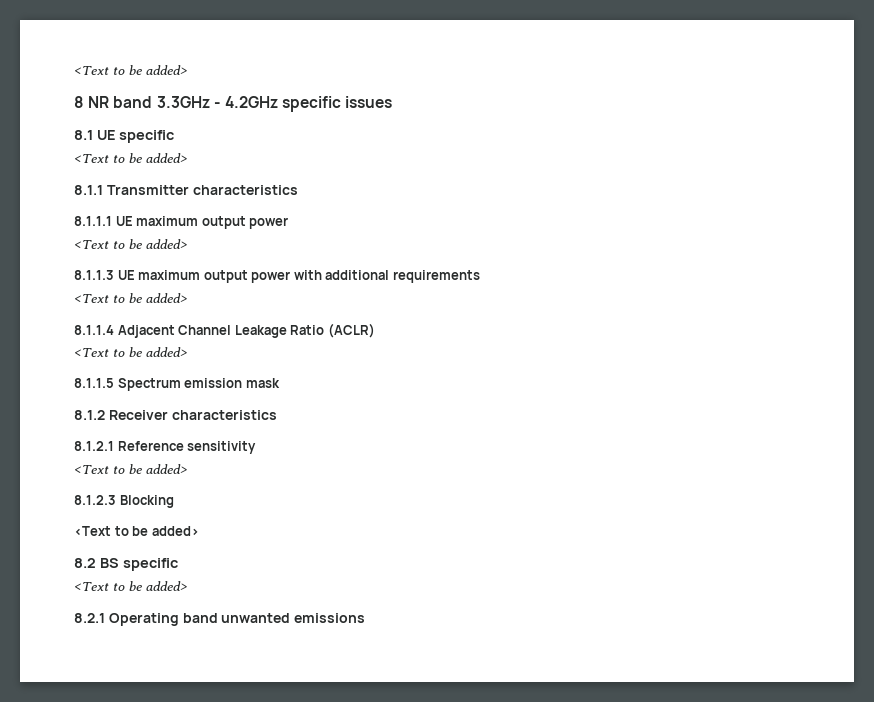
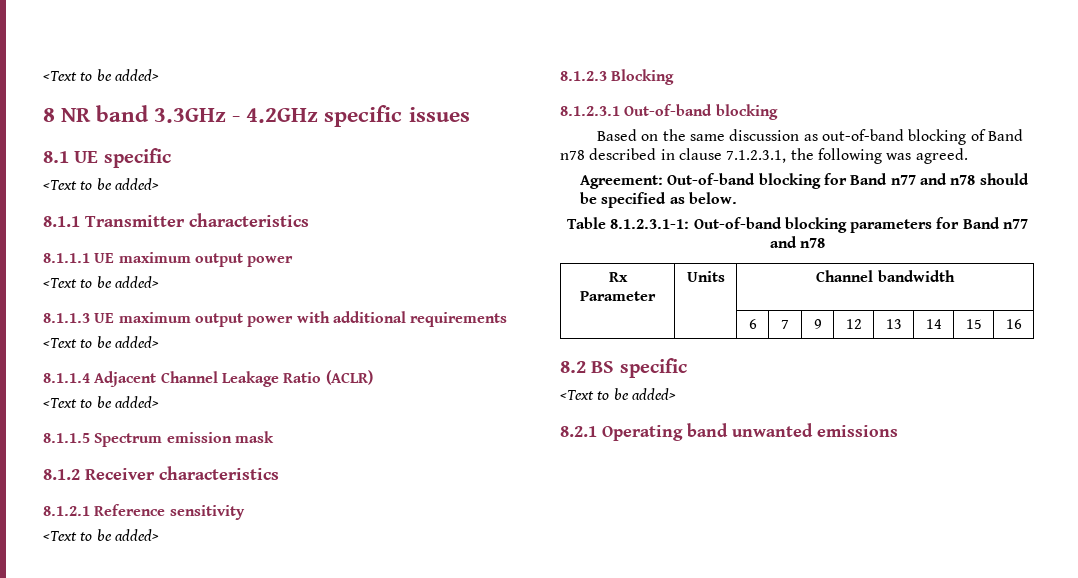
[74,526,199,536] <Text to be added> -> [560,104,778,120] [597,129,1024,145] [560,148,968,164] [579,173,1029,189] [579,192,737,208] [566,217,1029,233] [769,236,826,248] [608,272,628,282] [580,291,656,301] [686,271,725,282] [816,270,955,282] [748,319,757,329] [781,320,789,329] [813,319,822,329] [845,319,862,329] [885,319,902,329] [925,319,942,329] [965,319,982,329] [1005,319,1022,329] 8.1.2.3.1 Out-of-band blocking // Based on the same discussion as out-of-band blocking of Band n78 described in clause 7.1.2.3.1, the following was agreed. // Agreement: Out-of-band blocking for Band n77 and n78 should be specified as below. // Table 8.1.2.3.1-1: Out-of-band blocking parameters for Band n77 and n78 // Rx Parameter | Units | Channel bandwidth // | | 6 | 7 | 9 | 12 | 13 | 14 | 15 | 16

